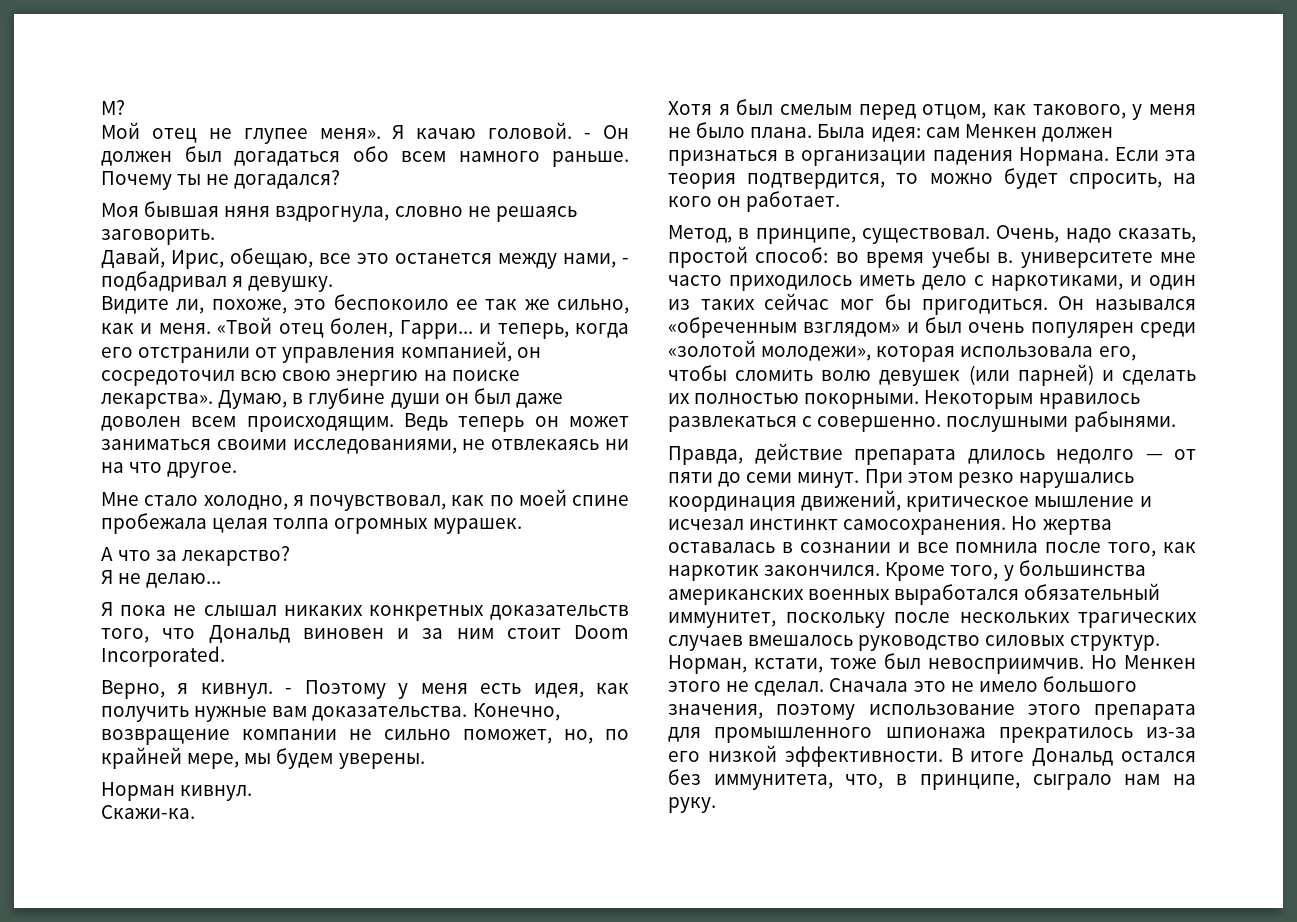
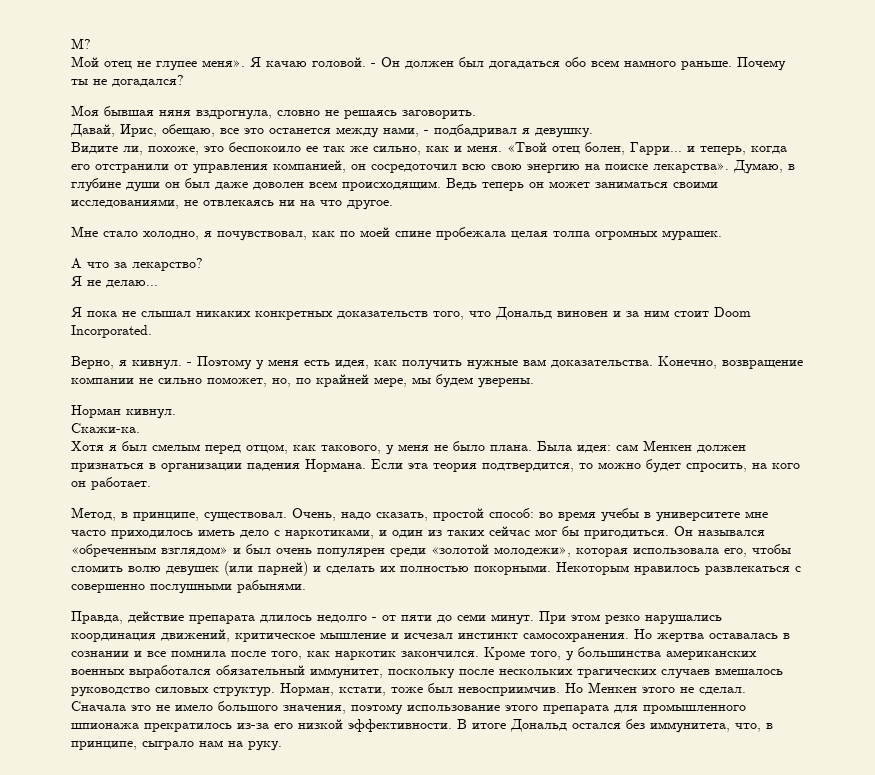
[997,252,1014,263] в. -> [644,512,651,518] в
[817,416,942,432] совершенно. -> [71,584,145,593] совершенно
[1145,454,1163,460] — -> [372,617,377,621] -

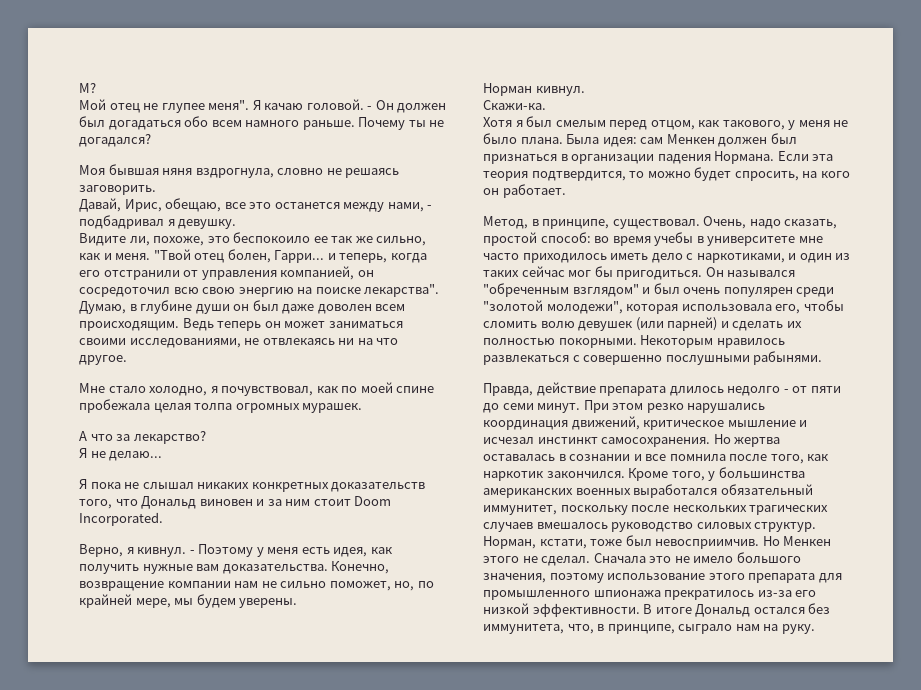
[202,60,245,67] меня». -> [208,100,250,110] меня".
[507,142,547,152] «Твой -> [153,249,191,260] "Твой
[653,163,729,173] лекарства». -> [364,284,440,297] лекарства".
(134, 380) none -> [234,581,259,588] нам
(746, 449) none -> [770,133,797,144] был
[71,544,228,557] «обреченным взглядом» -> [483,283,639,297] "обреченным взглядом"
[431,544,571,557] «золотой молодежи», -> [483,300,623,314] "золотой молодежи",

